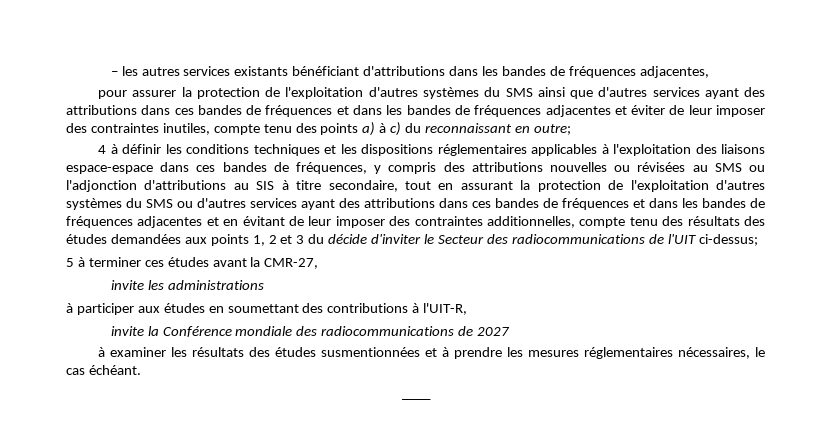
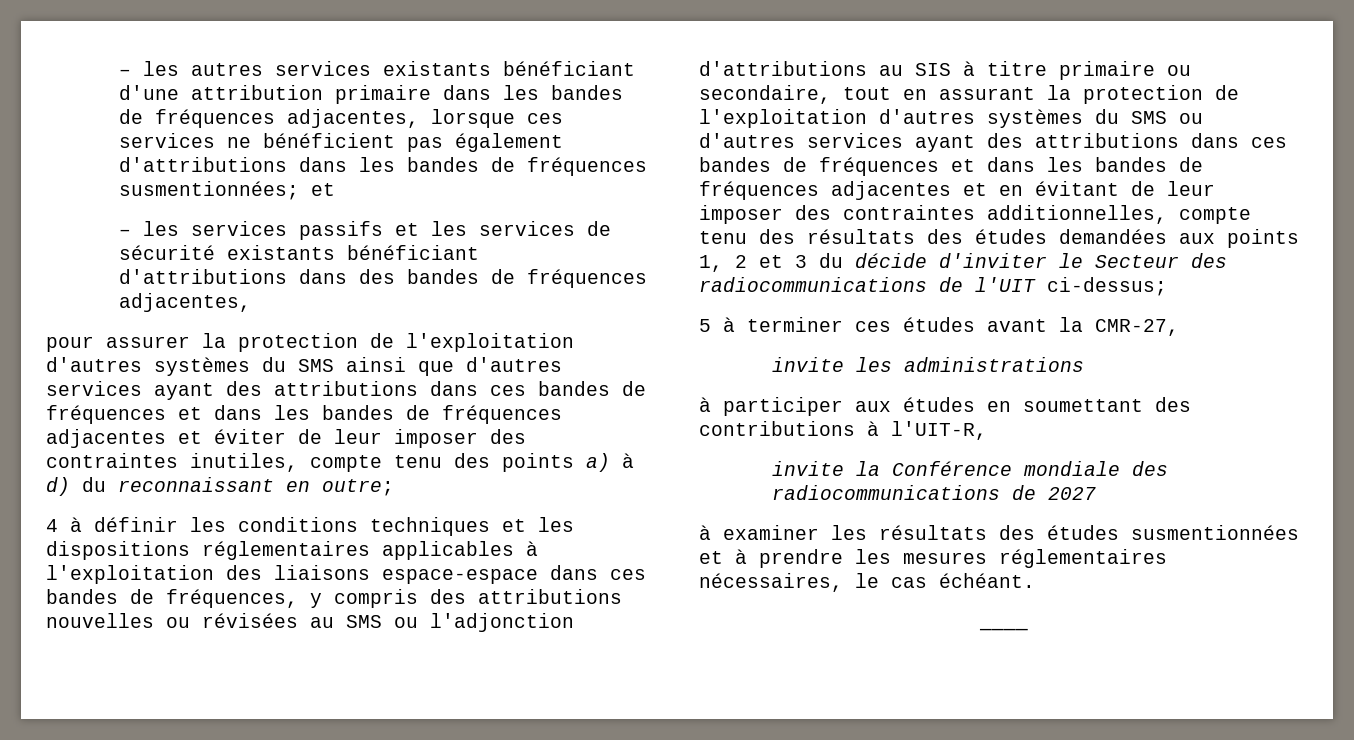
(360, 71) none -> [119,85,624,104] [119,109,564,128] [119,133,564,152] d'une attribution primaire dans les bandes de fréquences adjacentes, lorsque ces services ne bénéficient pas également
(636, 72) none -> [119,181,336,200] [119,221,612,240] [119,245,480,260] [119,269,648,288] susmentionnées; et // – les services passifs et les services de sécurité existants bénéficiant d'attributions dans des bandes de fréquences
[390,122,402,136] c) -> [46,477,70,496] d)
(322, 185) none -> [1059,61,1191,80] primaire ou

